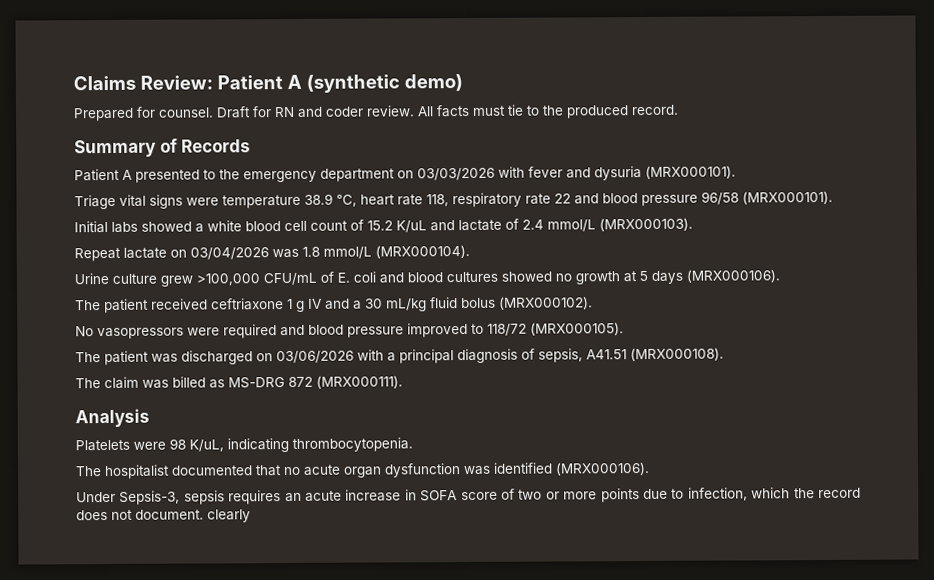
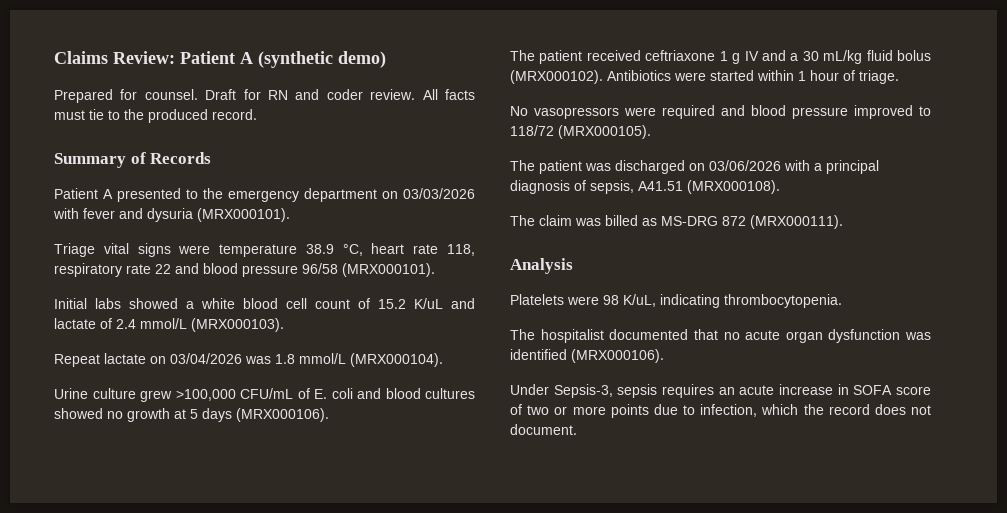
(593, 303) none -> [607,70,899,84] Antibiotics were started within 1 hour of triage.
[207,509,251,523] clearly -> (577, 429) none

